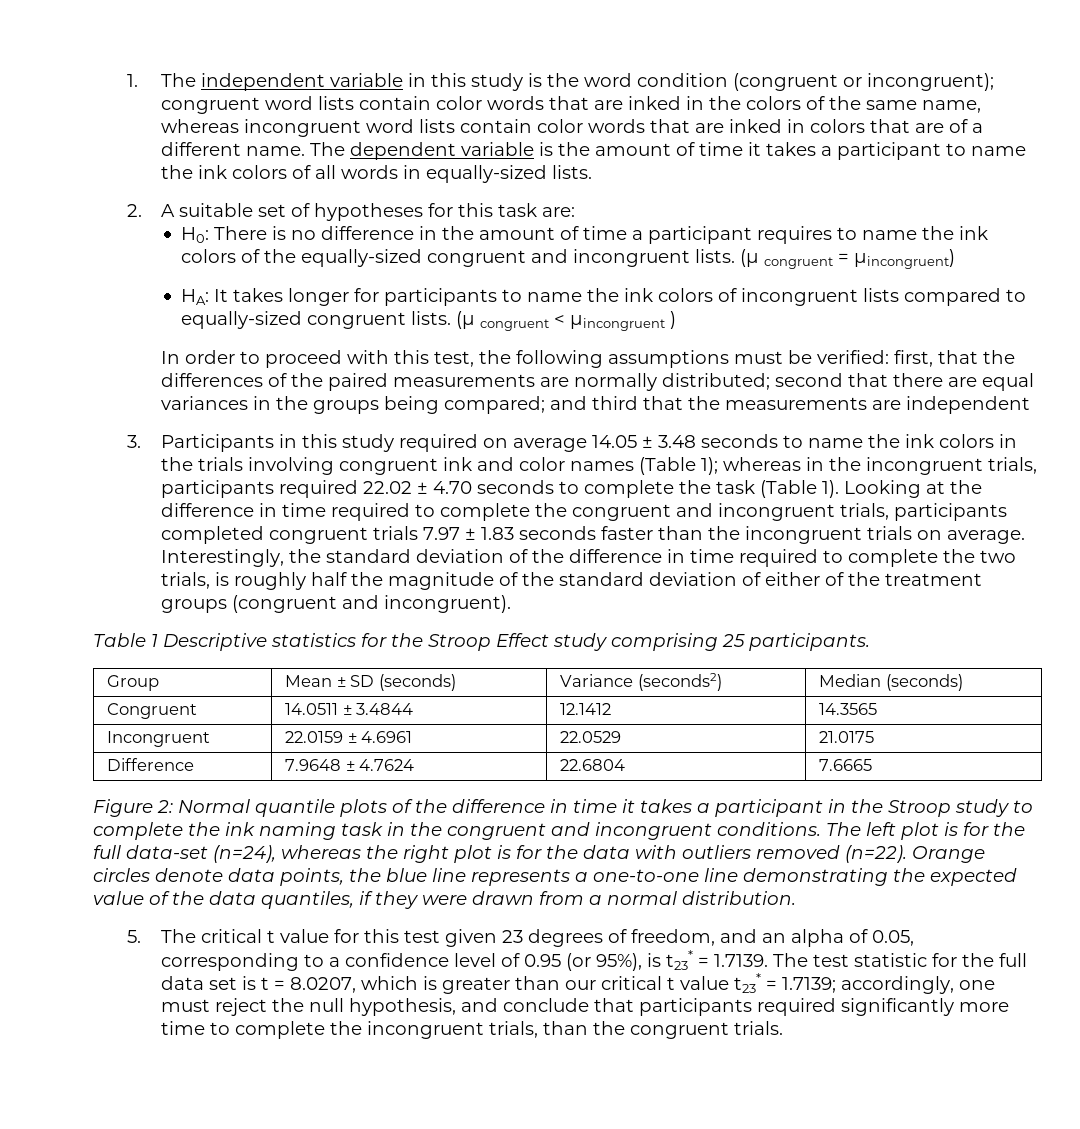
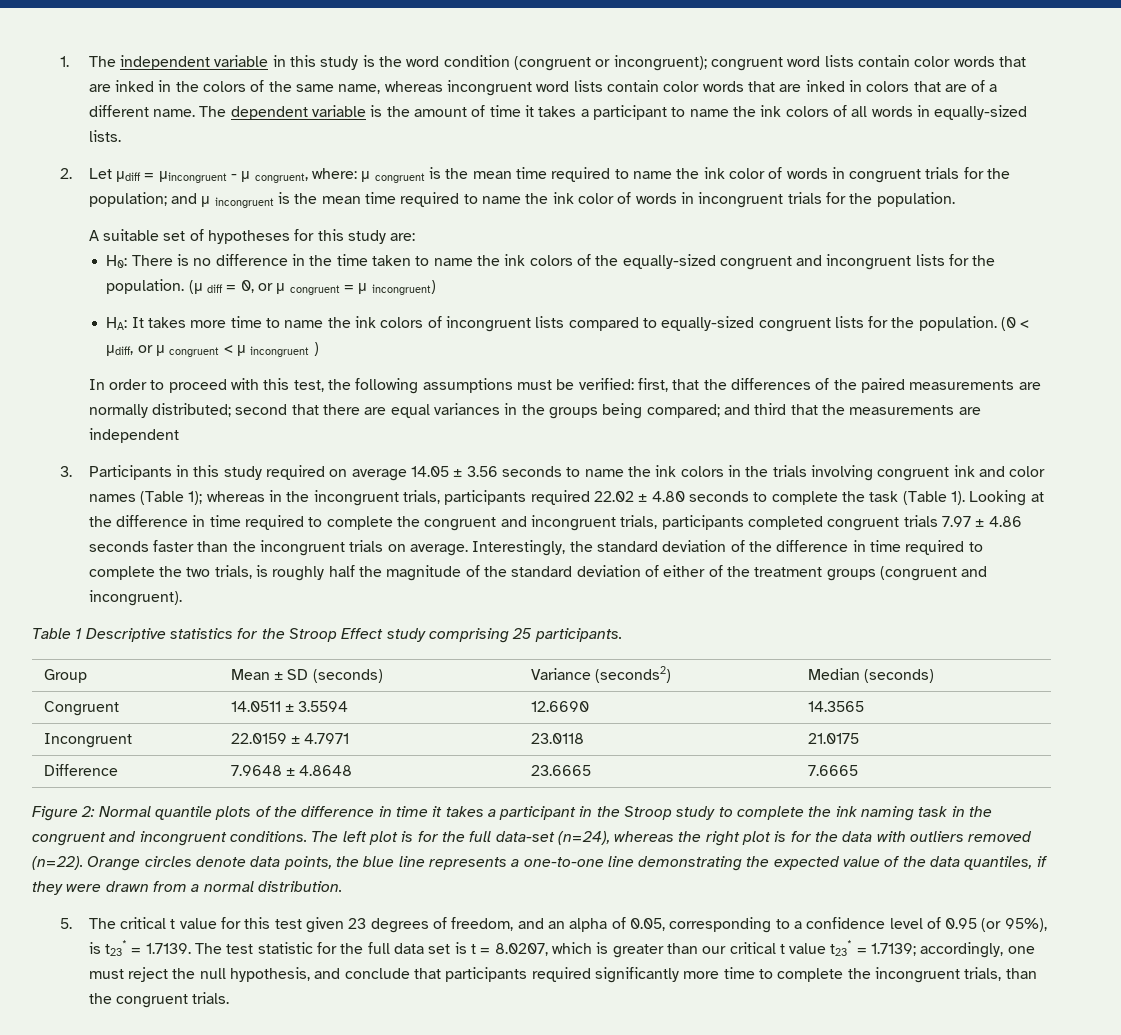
(142, 210) none -> [88,167,1011,183] [88,192,955,208] Let μdiff = μincongruent - μ congruent, where: μ congruent is the mean time required to name the ink color of words in congruent trials for the population; and μ incongruent is the mean time required to name the ink color of words in incongruent trials for the population. //
[497,203,537,217] task -> [348,230,387,244] study
[479,226,833,244] amount of time a participant requires -> [336,254,411,266] time taken
[695,249,956,269] lists. (μ congruent = μincongruent) -> [915,254,996,266] [106,279,436,295] lists for the population. (μ diff = 0, or μ congruent = μ incongruent)
[288,288,498,306] longer for participants -> [190,316,262,328] more time
[411,311,666,331] lists. (μ congruent < μincongruent -> [834,316,1030,331] [106,345,310,357] lists for the population. (0 < μdiff, or μ congruent < μ incongruent
[657,435,696,448] 3.48 -> [466,466,498,477] 3.56
[432,481,472,494] 4.70 -> [651,491,685,502] 4.80
[480,527,514,540] 1.83 -> [988,516,1022,527] 4.86
[356,703,414,715] [560,703,612,715] 3.4844 | 12.1412 -> [298,701,349,712] [530,701,589,712] 3.5594 | 12.6690
[361,731,413,743] [560,731,622,743] 4.6961 | 22.0529 -> [304,733,350,744] [530,733,584,744] 4.7971 | 23.0118
[359,759,415,771] [560,759,626,771] 4.7624 | 22.6804 -> [299,765,353,776] [530,765,591,776] 4.8648 | 23.6665

